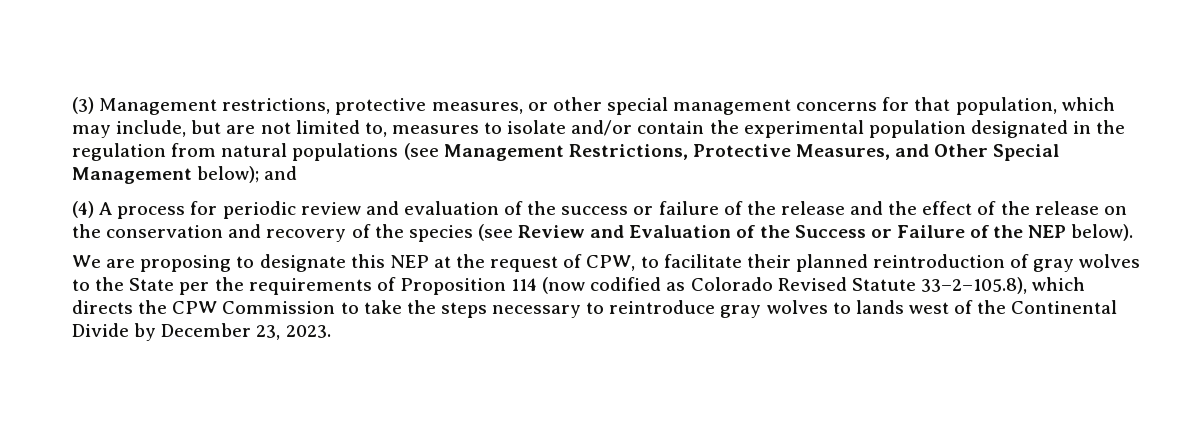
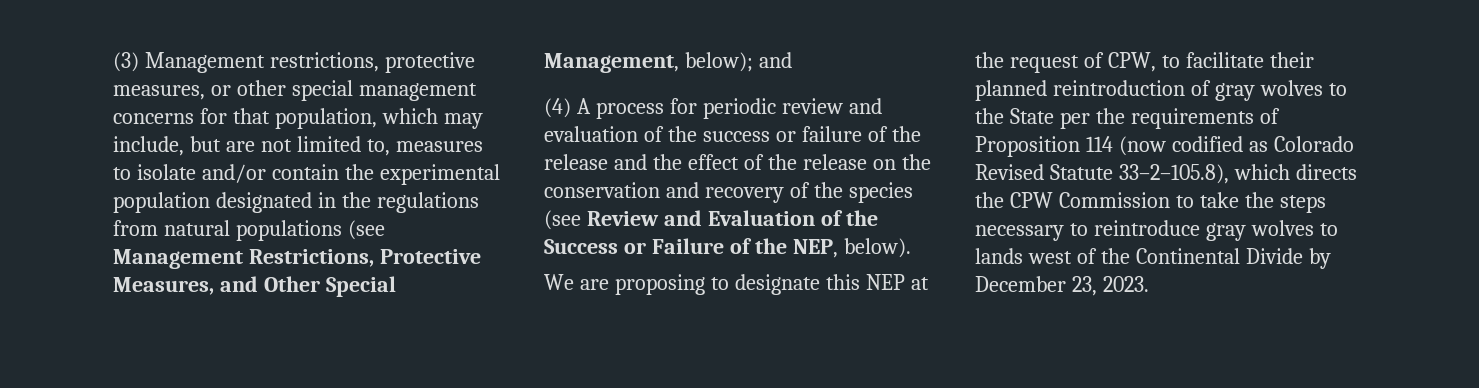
[72,143,166,161] regulation -> [376,192,479,213] regulations
[72,167,192,184] Management -> [544,53,679,73] Management,
[1028,225,1067,238] NEP -> [792,239,838,258] NEP,

